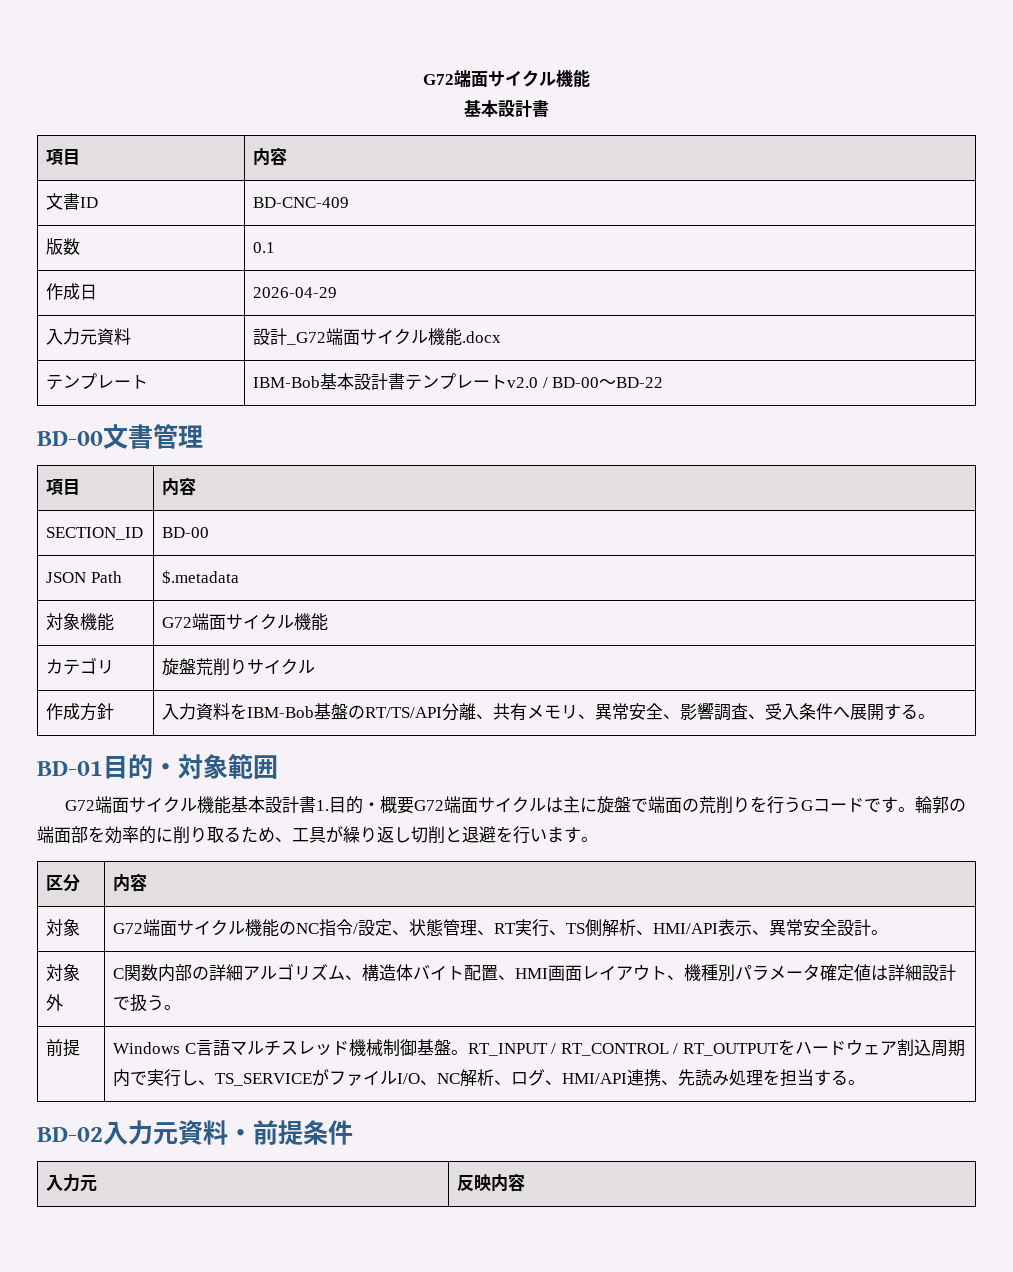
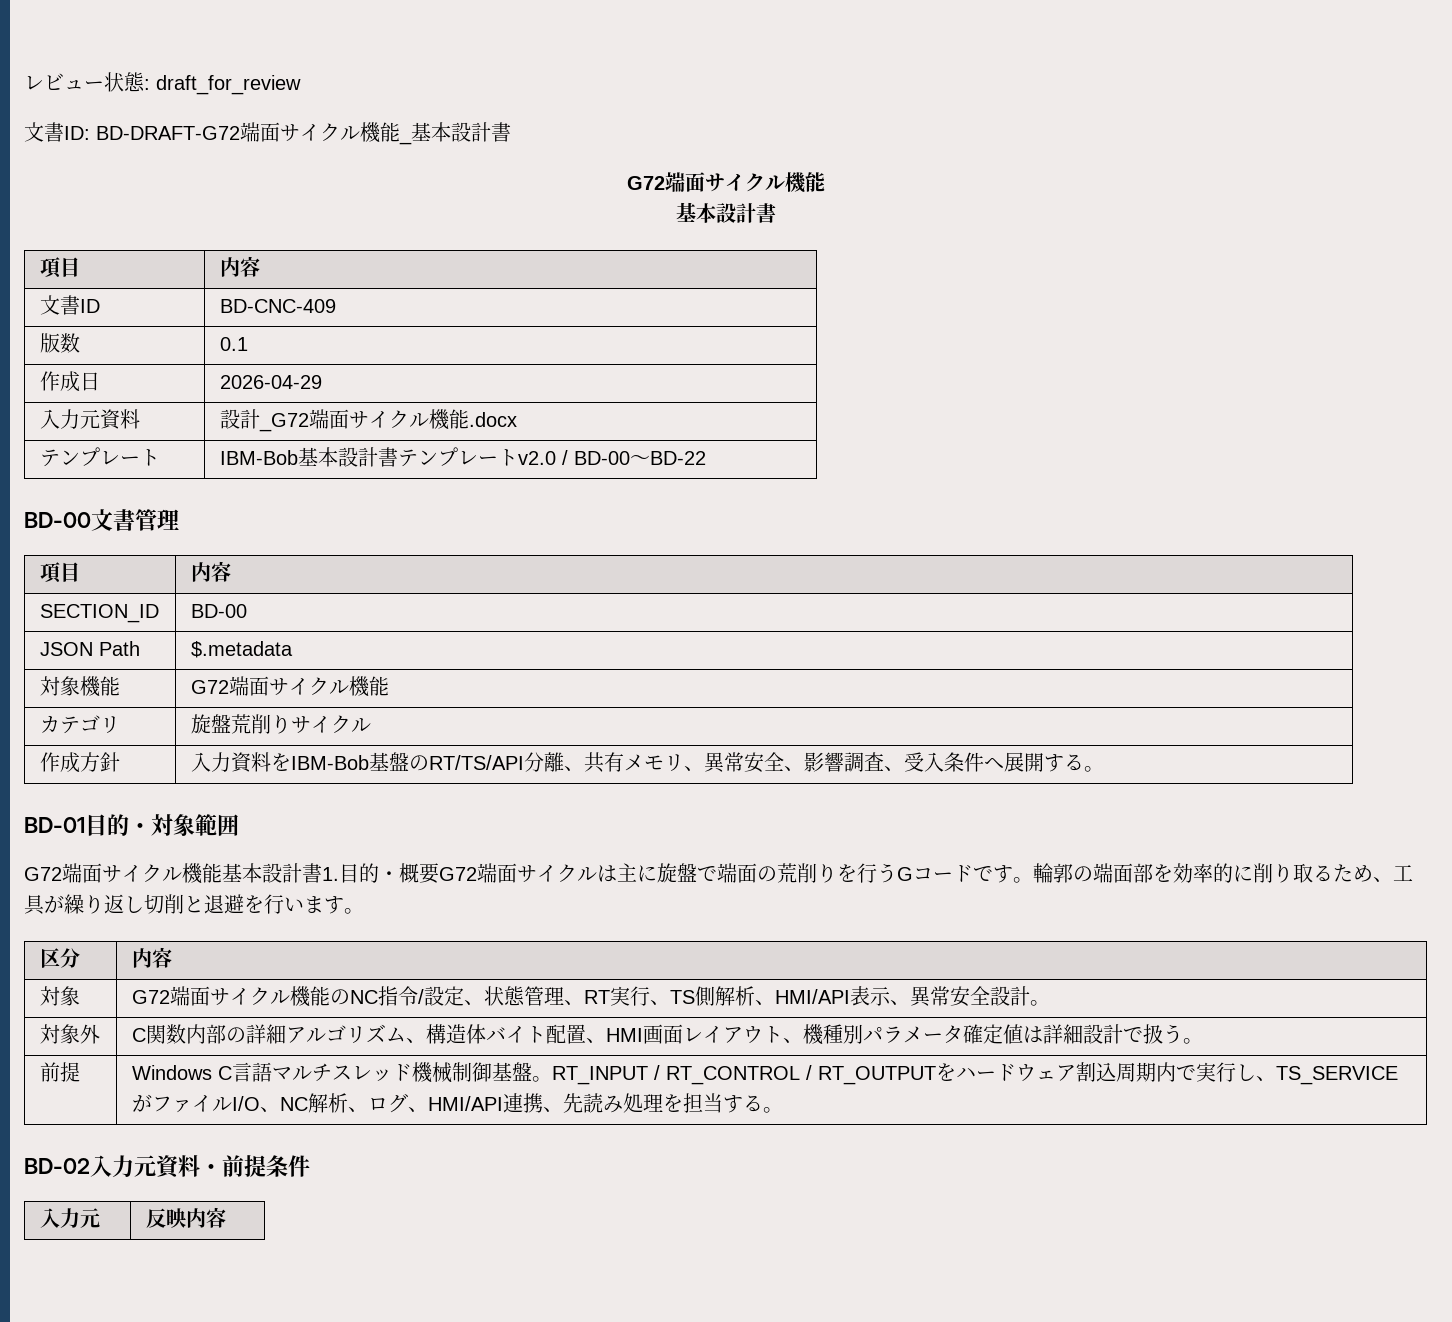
(423, 79) none -> [24,72,301,95] [24,122,511,145] レビュー状態: draft_for_review // 文書ID: BD-DRAFT-G72端面サイクル機能_基本設計書 //

